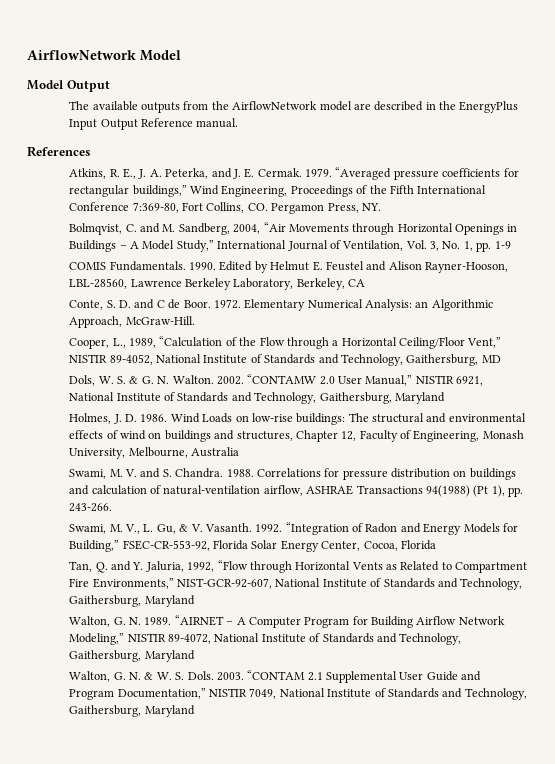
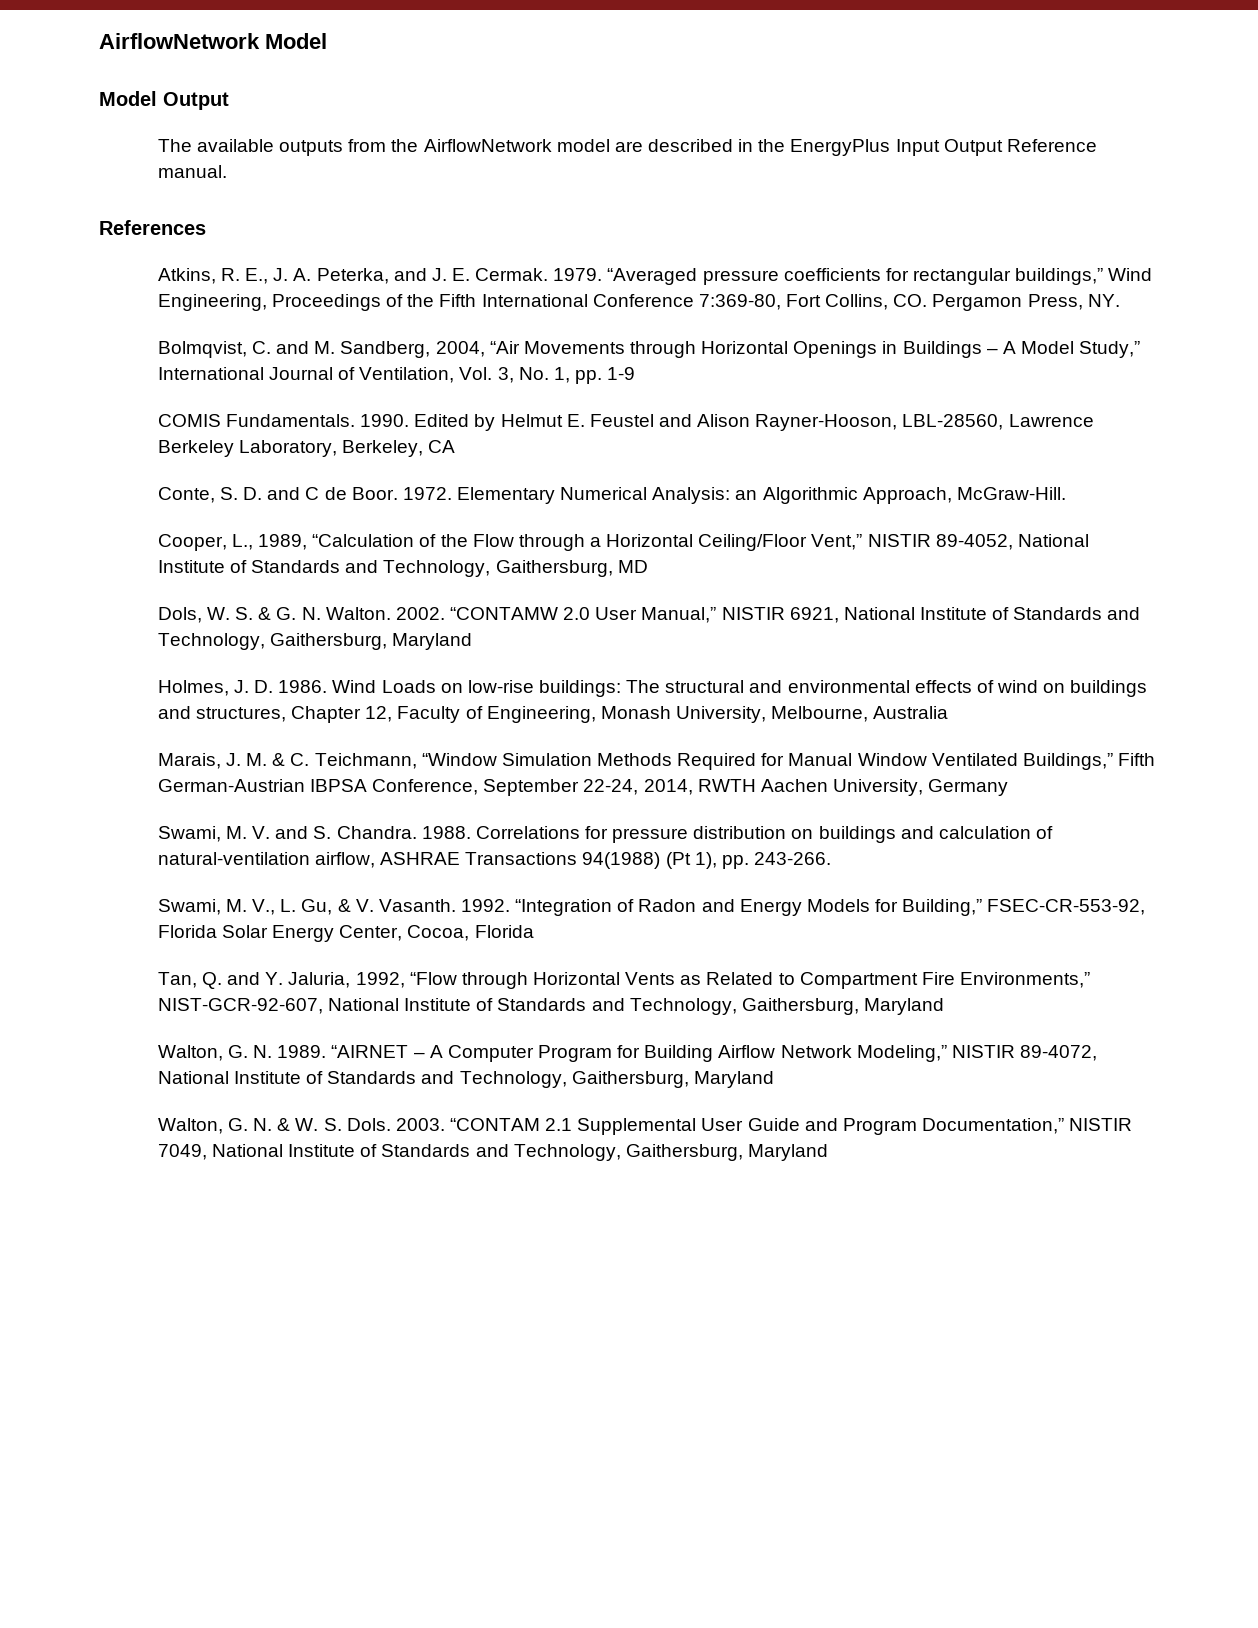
(240, 452) none -> [157,753,1155,770] [157,779,1009,796] // Marais, J. M. & C. Teichmann, “Window Simulation Methods Required for Manual Window Ventilated Buildings,” Fifth German-Austrian IBPSA Conference, September 22-24, 2014, RWTH Aachen University, Germany

